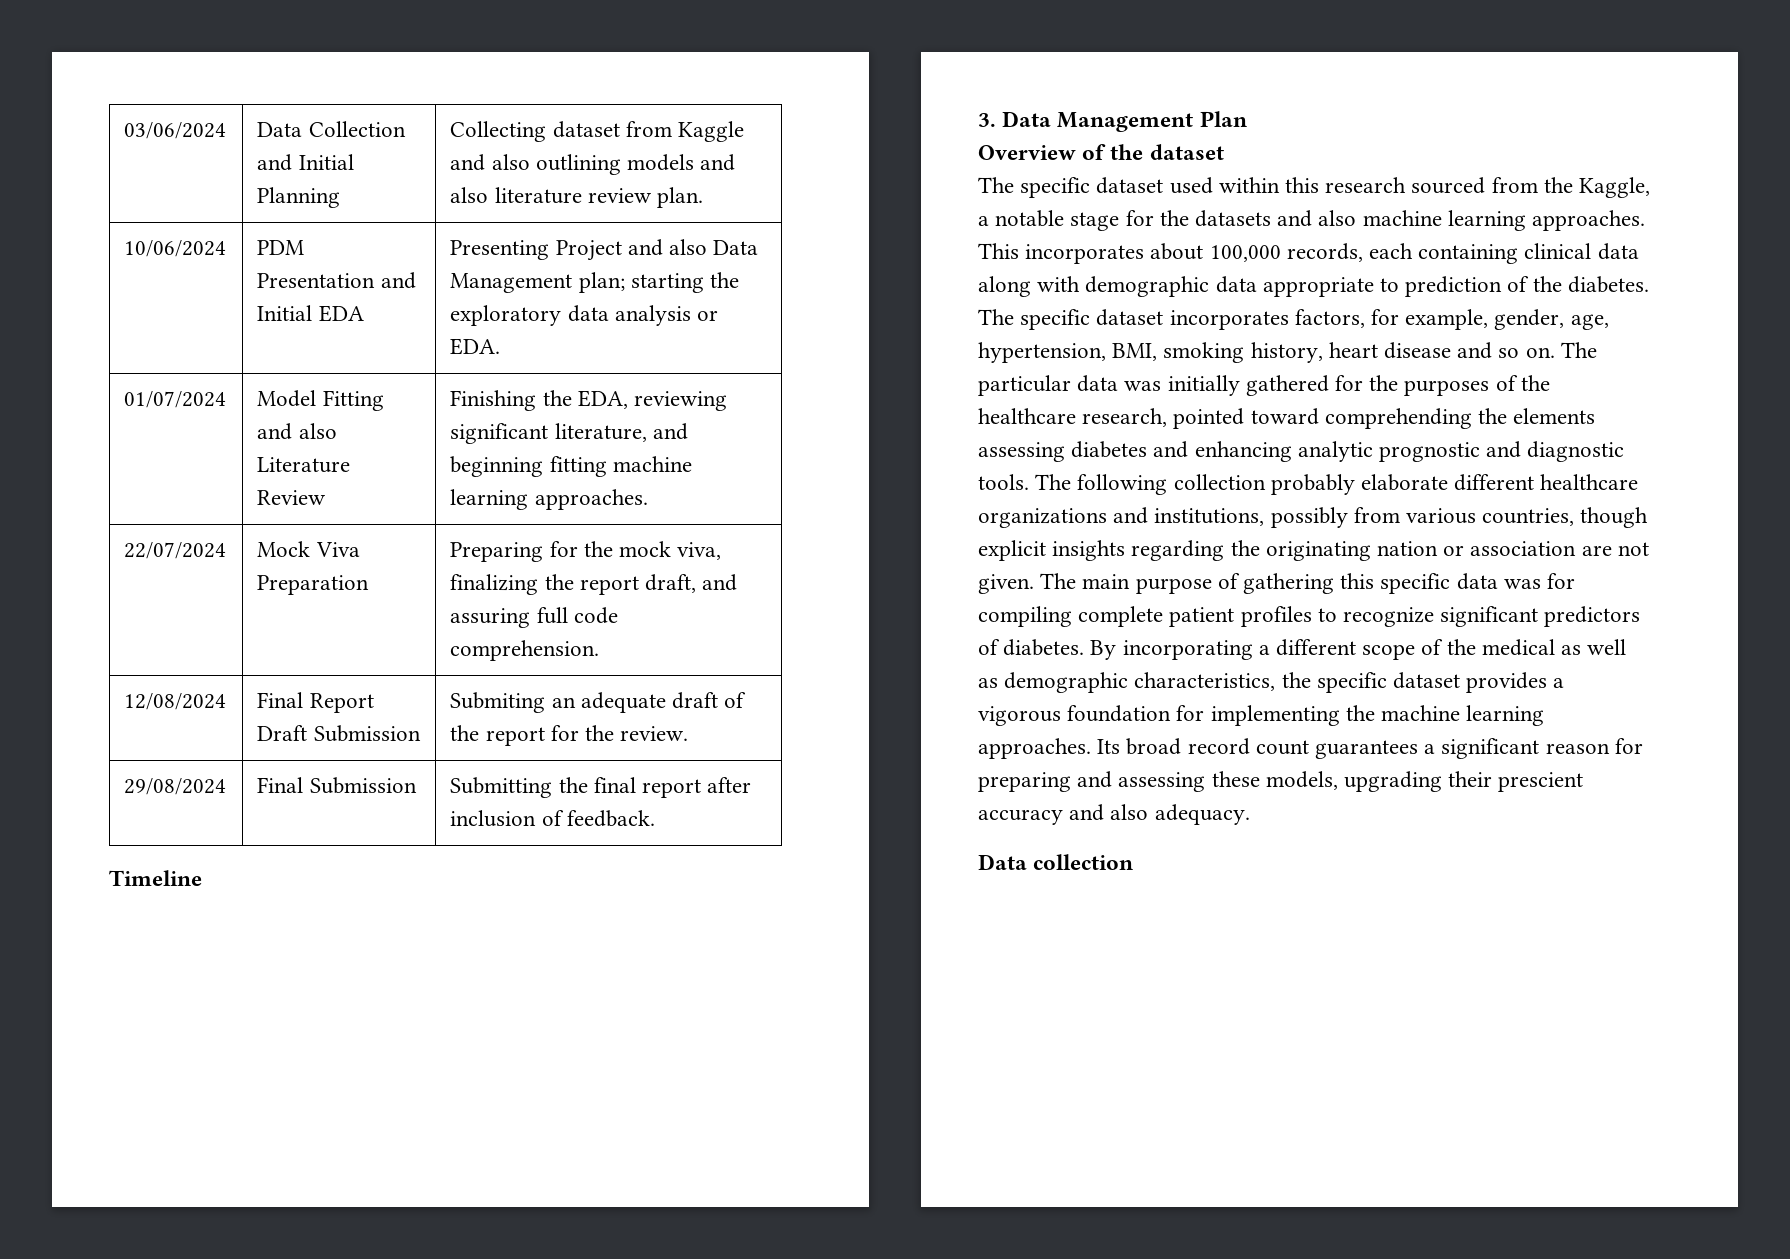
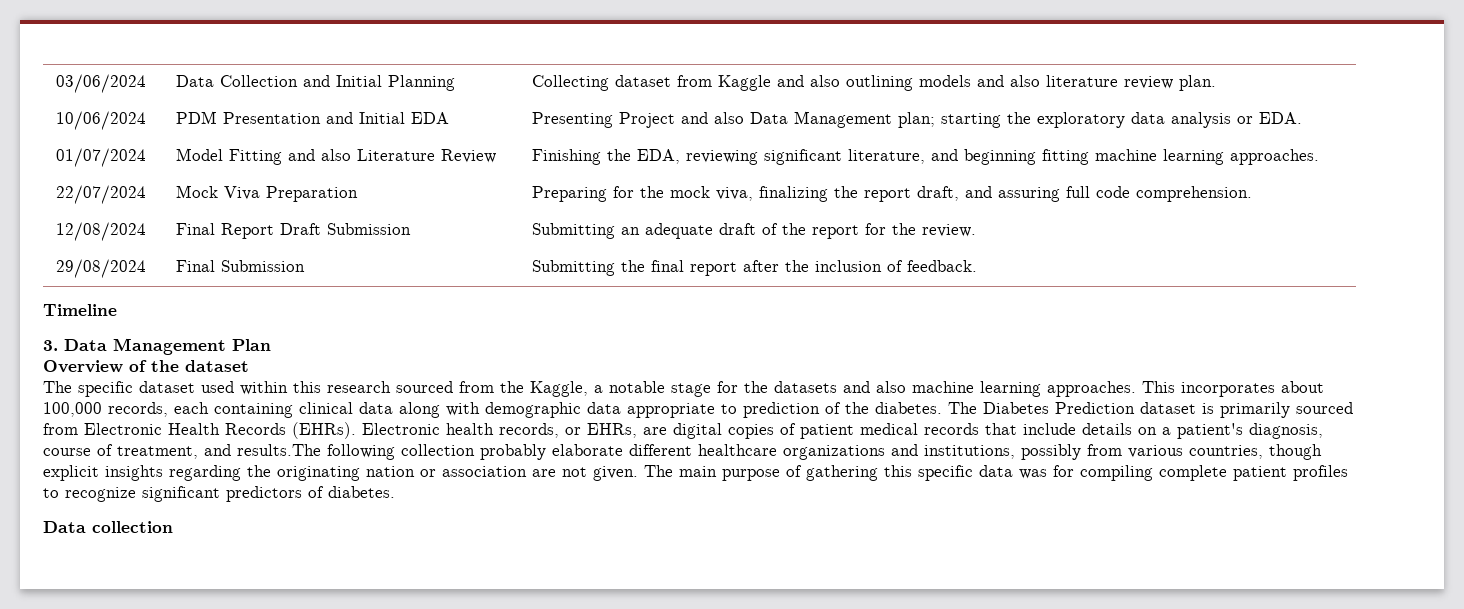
[450,692,546,713] Submiting -> [531,223,615,239] Submitting
(752, 785) none -> [784,260,809,272] the
[1020,309,1609,330] [978,342,1597,363] [978,375,1550,396] [978,408,1596,429] [978,441,1625,462] [978,474,1072,490] specific dataset incorporates factors, for example, gender, age, hypertension, BMI, smoking history, heart disease and so on. The particular data was initially gathered for the purposes of the healthcare research, pointed toward comprehending the elements assessing diabetes and enhancing analytic prognostic and diagnostic tools. The -> [983,402,1353,418] [43,422,1323,439] [43,444,321,459] Diabetes Prediction dataset is primarily sourced from Electronic Health Records (EHRs). Electronic health records, or EHRs, are digital copies of patient medical records that include details on a patient's diagnosis, course of treatment, and results.The
[1090,639,1627,660] [978,672,1565,693] [978,705,1545,726] [978,738,1643,759] [978,771,1584,792] [978,804,1250,825] By incorporating a different scope of the medical as well as demographic characteristics, the specific dataset provides a vigorous foundation for implementing the machine learning approaches. Its broad record count guarantees a significant reason for preparing and assessing these models, upgrading their prescient accuracy and also adequacy. -> (395, 492) none

